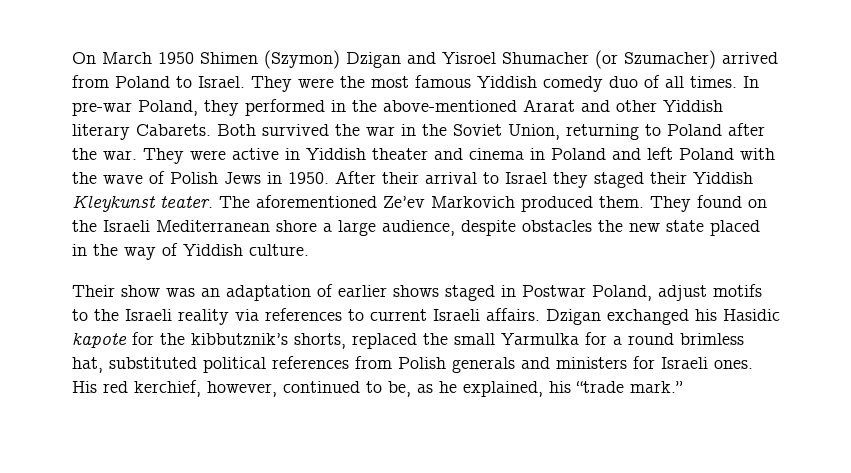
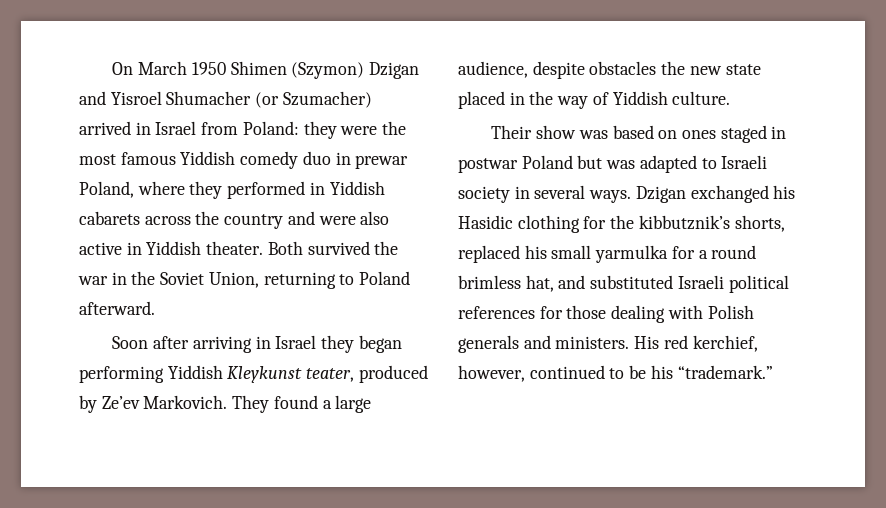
[72,75,292,92] from Poland to Israel. They -> [135,121,337,139] in Israel from Poland: they
[644,75,759,88] [72,99,723,116] [72,124,211,140] of all times. In pre-war Poland, they performed in the above-mentioned Ararat and other Yiddish literary Cabarets. -> [335,152,409,169] [79,181,385,199] [79,211,390,229] [79,241,264,255] in prewar Poland, where they performed in Yiddish cabarets across the country and were also active in Yiddish theater.
[728,123,765,136] [72,147,775,164] [72,171,753,188] [72,195,767,212] [72,220,317,232] after the war. They were active in Yiddish theater and cinema in Poland and left Poland with the wave of Polish Jews in 1950. After their arrival to Israel they staged their Yiddish Kleykunst teater. The aforementioned Ze’ev Markovich produced them. They found on the Israeli Mediterranean shore -> [79,301,155,315] [112,335,402,353] [79,365,428,383] [79,395,318,413] afterward. // Soon after arriving in Israel they began performing Yiddish Kleykunst teater, produced by Ze’ev Markovich. They found
[201,284,762,301] [72,308,540,325] an adaptation of earlier shows staged in Postwar Poland, adjust motifs to the Israeli reality via references to current Israeli affairs. -> [612,125,787,143] [458,155,768,173] [458,185,632,203] based on ones staged in postwar Poland but was adapted to Israeli society in several ways.
[72,333,127,348] kapote -> [517,215,580,233] clothing
[423,333,579,345] the small Yarmulka -> [524,245,669,263] his small yarmulka
[109,356,753,373] substituted political references from Polish generals and ministers for Israeli ones. -> [558,275,789,293] [458,305,754,323] [458,335,630,353] and substituted Israeli political references for those dealing with Polish generals and ministers.
[388,381,683,397] be, as he explained, his “trade mark.” -> [629,365,773,379] be his “trademark.”

